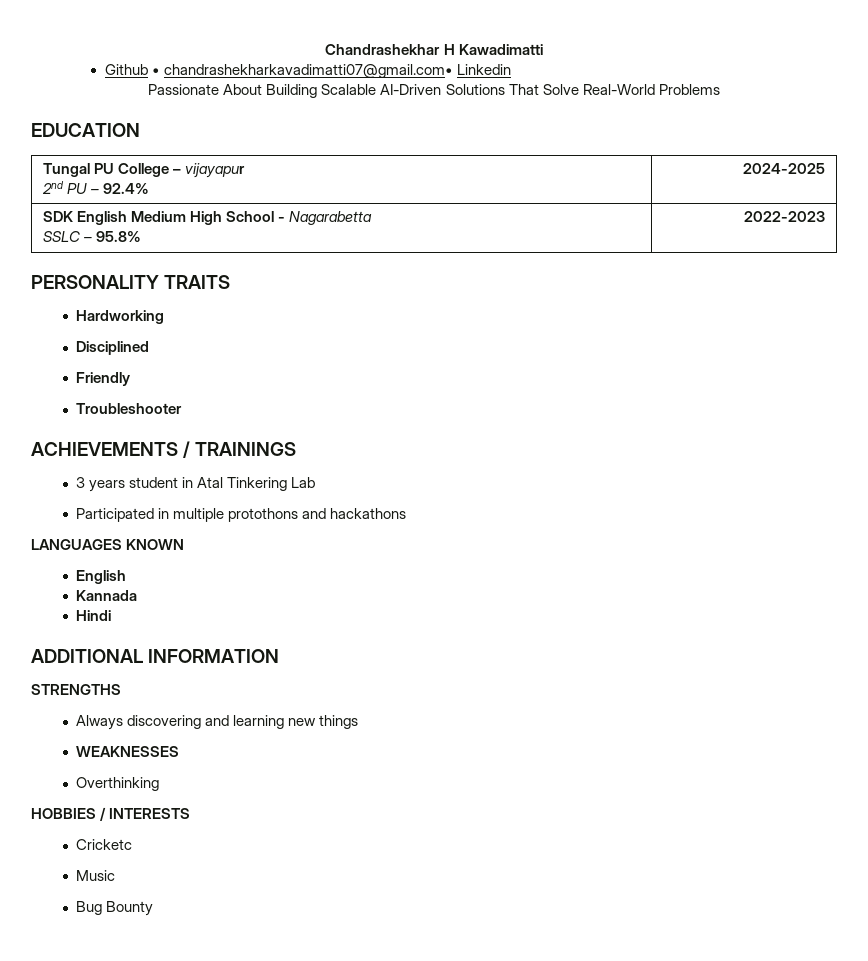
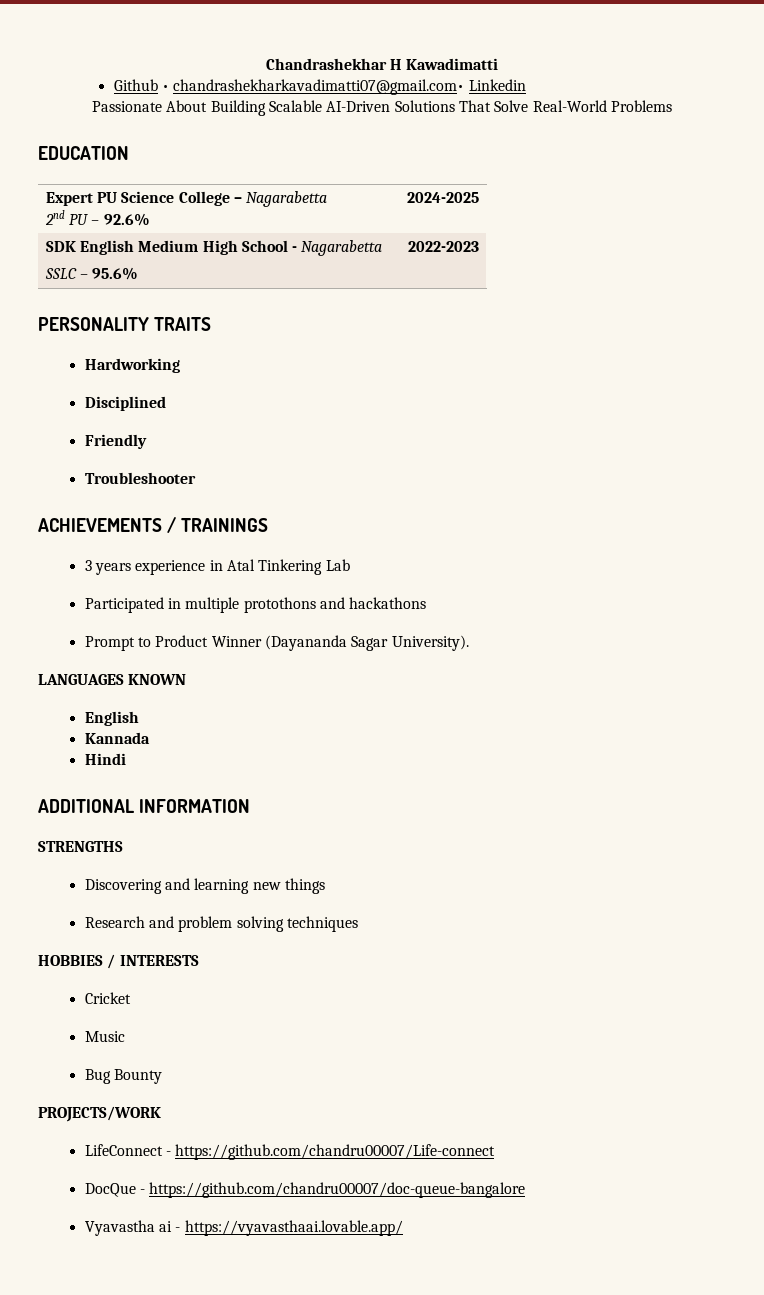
[42,163,114,177] Tungal PU -> [45,191,175,206] Expert PU Science
[185,163,246,178] vijayapur -> [246,191,328,207] Nagarabetta
[103,183,150,194] 92.4% -> [103,213,150,226] 92.6%
[96,231,142,242] 95.8% -> [92,267,139,280] 95.6%
[129,477,179,488] student -> [135,560,206,575] experience
(407, 513) none -> [84,635,469,651] // Prompt to Product Winner (Dayananda Sagar University).
[76,715,202,730] Always discovering -> [84,879,162,894] Discovering
[76,746,180,757] [76,777,160,791] WEAKNESSES // Overthinking -> [84,916,358,932] Research and problem solving techniques
[76,839,133,850] Cricketc -> [84,992,131,1004] Cricket
(154, 908) none -> [38,1106,161,1122] [84,1144,496,1160] [84,1182,526,1198] [84,1220,403,1236] // PROJECTS/WORK // LifeConnect - https://github.com/chandru00007/Life-connect // DocQue - https://github.com/chandru00007/doc-queue-bangalore // Vyavastha ai - https://vyavasthaai.lovable.app/

